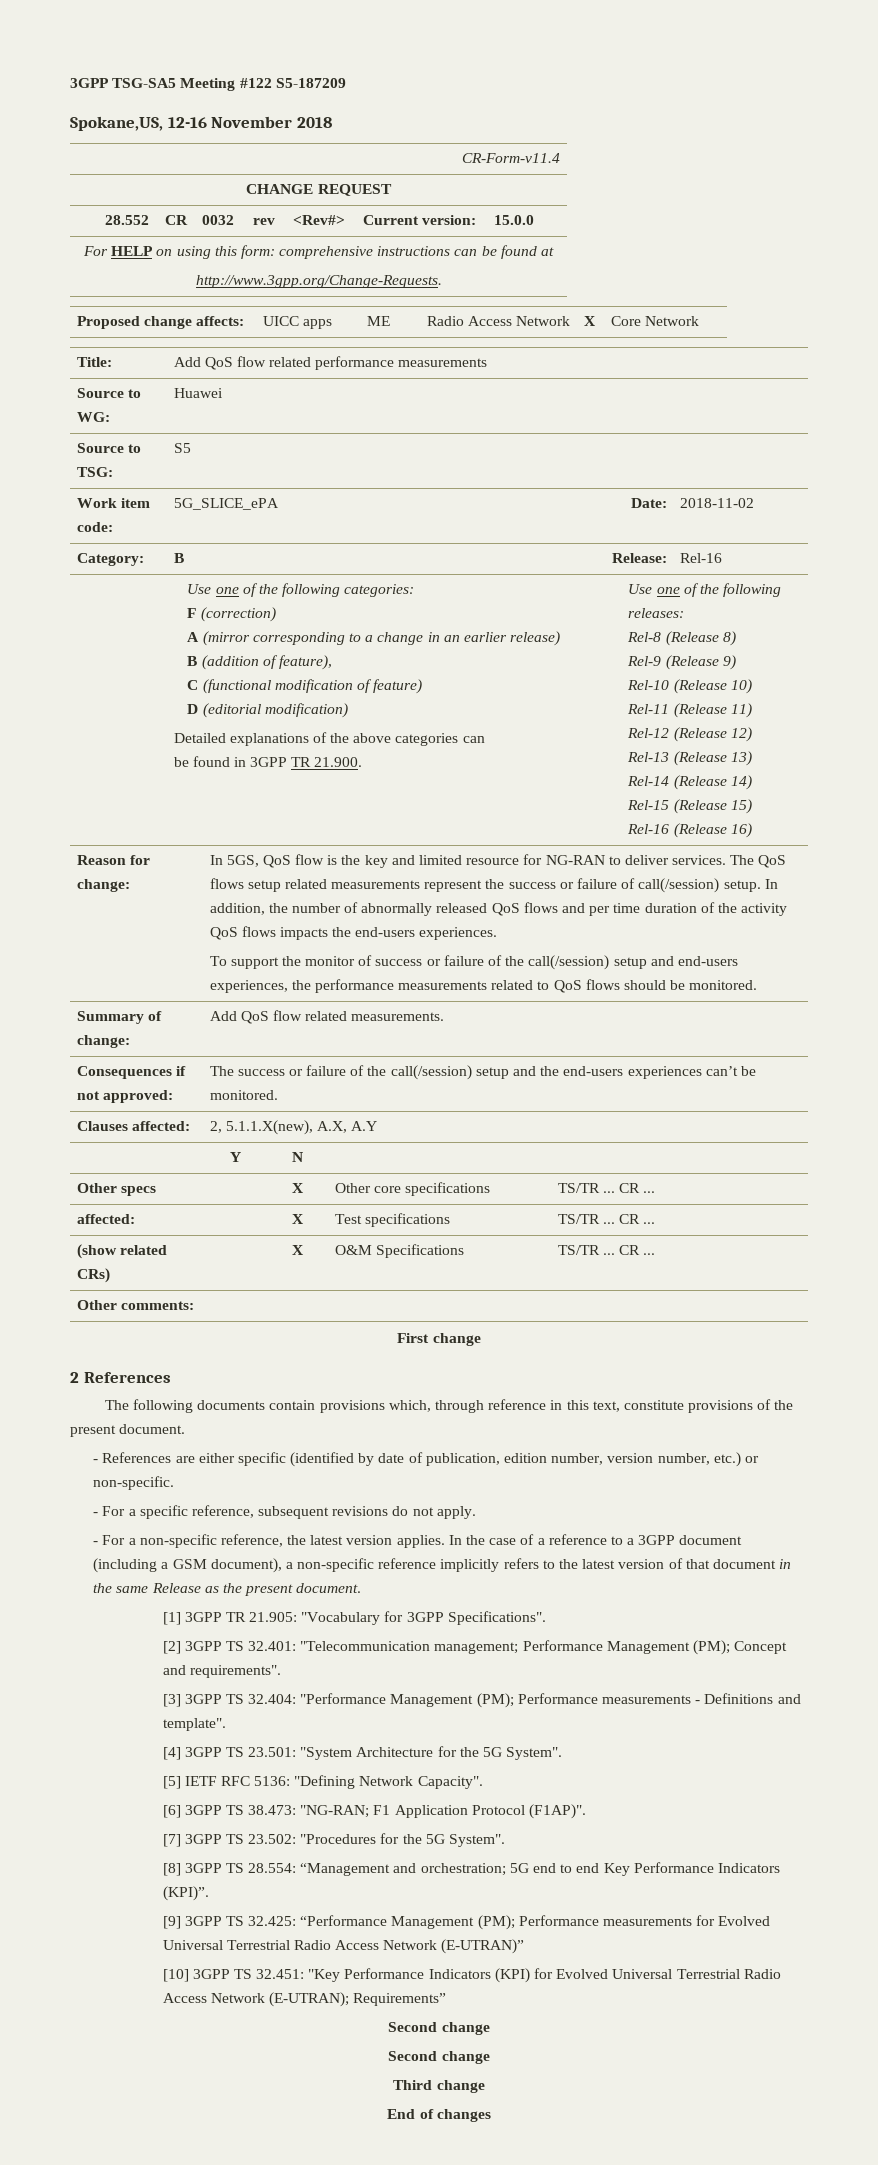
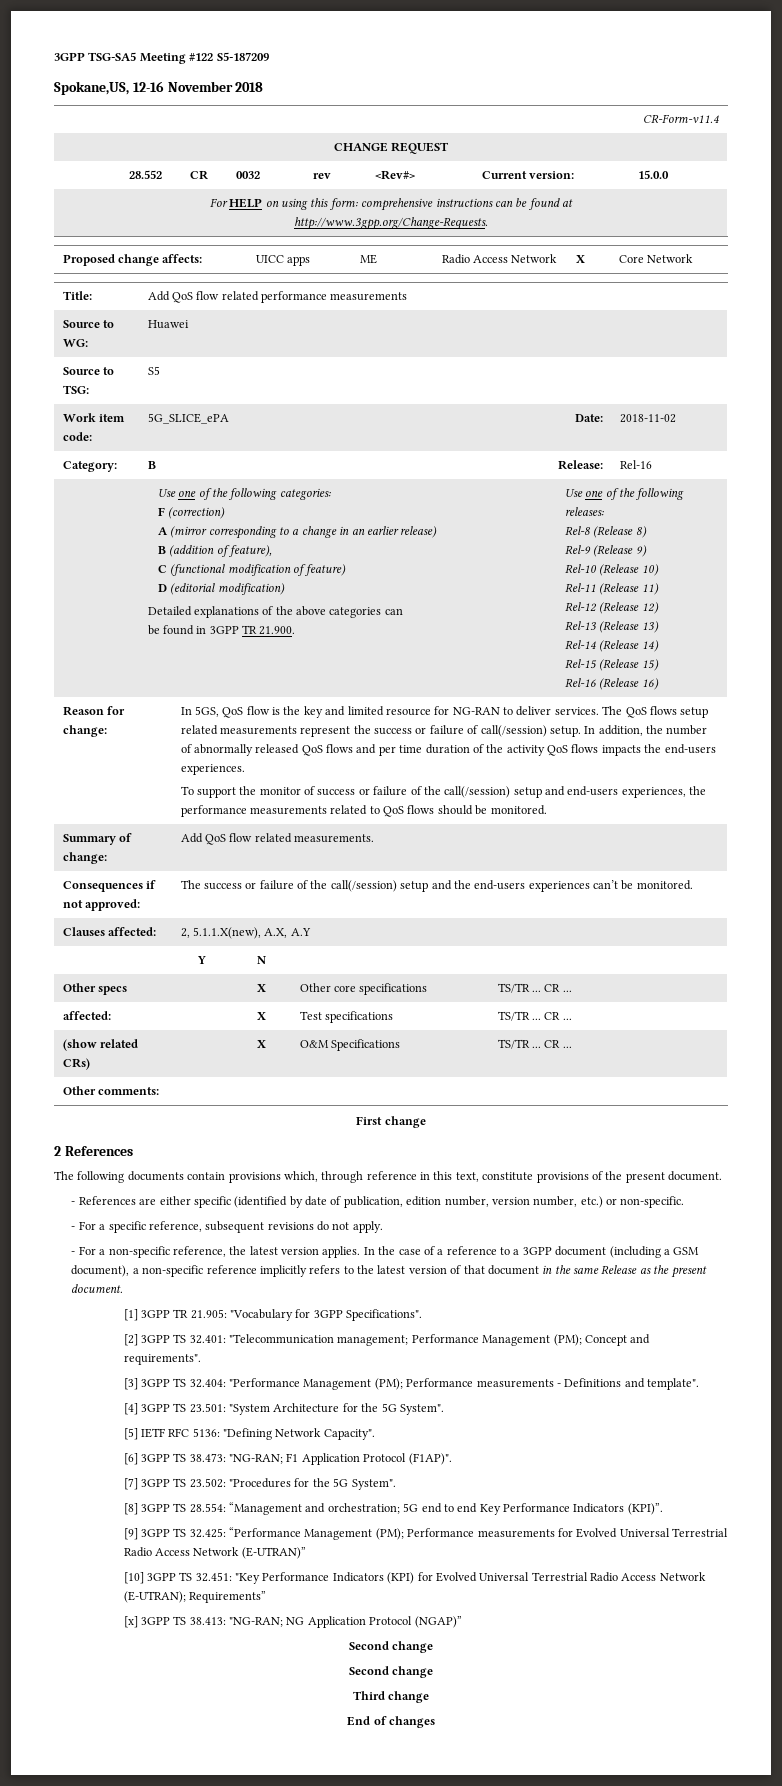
(447, 1999) none -> [123,1616,462,1628] // [x] 3GPP TS 38.413: "NG-RAN; NG Application Protocol (NGAP)”

